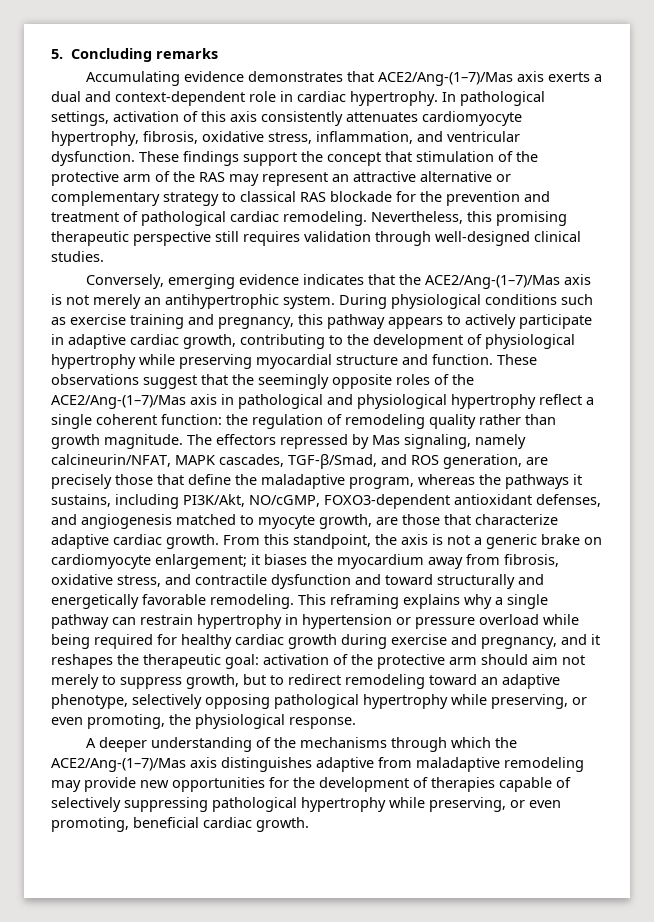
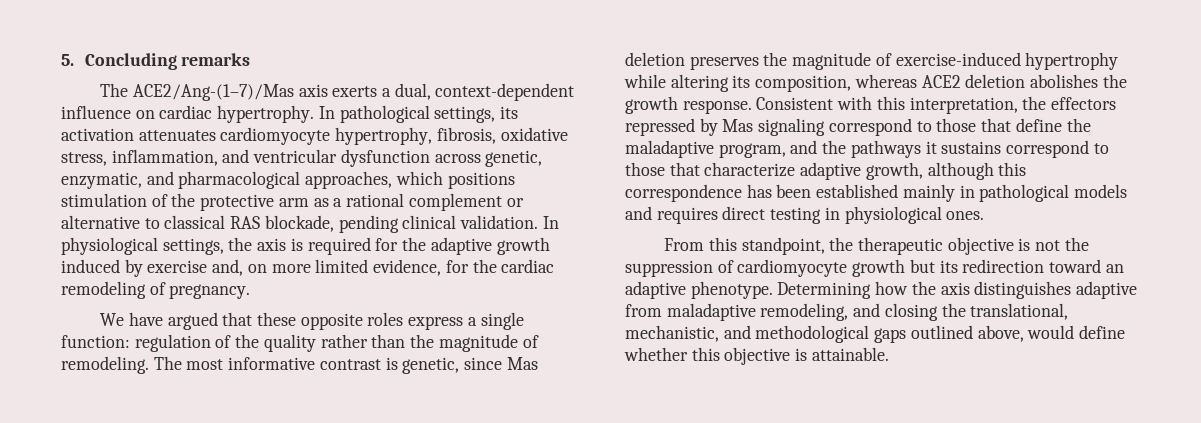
[86,71,603,86] [51,91,293,106] Accumulating evidence demonstrates that ACE2/Ang-(1–7)/Mas axis exerts a dual and context-dependent role in -> [100,83,575,101] [61,105,155,119] The ACE2/Ang-(1–7)/Mas axis exerts a dual, context-dependent influence on
[113,111,343,126] activation of this axis consistently -> [500,106,519,119] [61,128,134,141] its activation
[51,151,412,166] dysfunction. These findings support the concept that -> [340,149,543,167] [61,171,515,189] dysfunction across genetic, enzymatic, and pharmacological approaches, which positions
[155,171,511,186] [51,191,550,206] [51,211,567,226] [51,231,581,246] [51,251,104,262] [86,274,592,289] [51,294,593,309] [51,314,592,329] [51,334,575,349] [51,354,537,369] [51,374,474,389] [51,394,594,409] [51,414,556,429] [51,434,526,449] [51,454,548,469] [51,474,112,489] of the RAS may represent an attractive alternative or complementary strategy to classical RAS blockade for the prevention and treatment of pathological cardiac remodeling. Nevertheless, this promising therapeutic perspective still requires validation through well-designed clinical studies. // Conversely, emerging evidence indicates that the ACE2/Ang-(1–7)/Mas axis is not merely an antihypertrophic system. During physiological conditions such as exercise training and pregnancy, this pathway appears to actively participate in adaptive cardiac growth, contributing to the development of physiological hypertrophy while preserving myocardial structure and function. These observations suggest that the seemingly opposite roles of the ACE2/Ang-(1–7)/Mas axis in pathological and physiological hypertrophy reflect a single coherent function: the regulation of remodeling quality rather than growth magnitude. The effectors repressed by Mas signaling, namely calcineurin/NFAT, MAPK cascades, TGF-β/Smad, and ROS generation, are precisely -> [313,193,524,211] [61,215,559,233] [61,237,550,255] [61,259,555,277] [61,281,251,299] [100,312,524,330] [61,334,539,352] [61,356,538,374] [625,52,1119,70] [624,74,1127,92] [625,96,1117,114] [625,118,932,136] as a rational complement or alternative to classical RAS blockade, pending clinical validation. In physiological settings, the axis is required for the adaptive growth induced by exercise and, on more limited evidence, for the cardiac remodeling of pregnancy. // We have argued that these opposite roles express a single function: regulation of the quality rather than the magnitude of remodeling. The most informative contrast is genetic, since Mas deletion preserves the magnitude of exercise-induced hypertrophy while altering its composition, whereas ACE2 deletion abolishes the growth response. Consistent with this interpretation, the effectors repressed by Mas signaling correspond to
[418,474,475,485] whereas -> [790,140,818,154] and
[51,494,601,509] [51,514,558,529] [51,534,602,549] [51,554,559,569] [51,574,544,589] [51,594,548,609] [51,614,579,629] [51,634,600,649] [51,654,585,669] [51,674,560,689] [51,694,587,709] [51,714,356,729] [86,737,518,752] [51,758,186,772] sustains, including PI3K/Akt, NO/cGMP, FOXO3-dependent antioxidant defenses, and angiogenesis matched to myocyte growth, are those that characterize adaptive cardiac growth. From this standpoint, the axis is not a generic brake on cardiomyocyte enlargement; it biases the myocardium away from fibrosis, oxidative stress, and contractile dysfunction and toward structurally and energetically favorable remodeling. This reframing explains why a single pathway can restrain hypertrophy in hypertension or pressure overload while being required for healthy cardiac growth during exercise and pregnancy, and it reshapes the therapeutic goal: activation of the protective arm should aim not merely to suppress growth, but to redirect remodeling toward an adaptive phenotype, selectively opposing pathological hypertrophy while preserving, or even promoting, the physiological response. // A deeper understanding of the mechanisms through which the ACE2/Ang-(1–7)/Mas -> [941,140,1109,158] [625,162,1027,180] [625,184,1128,202] [625,206,985,224] [664,237,1089,255] [625,259,1124,277] [625,281,936,299] sustains correspond to those that characterize adaptive growth, although this correspondence has been established mainly in pathological models and requires direct testing in physiological ones. // From this standpoint, the therapeutic objective is not the suppression of cardiomyocyte growth but its redirection toward an adaptive phenotype. Determining how the
[504,757,584,772] [51,777,571,792] [51,797,561,812] [51,817,309,832] remodeling may provide new opportunities for the development of therapies capable of selectively suppressing pathological hypertrophy while preserving, or even promoting, beneficial cardiac growth. -> [760,303,1069,321] [625,325,1126,343] [624,347,889,365] remodeling, and closing the translational, mechanistic, and methodological gaps outlined above, would define whether this objective is attainable.

